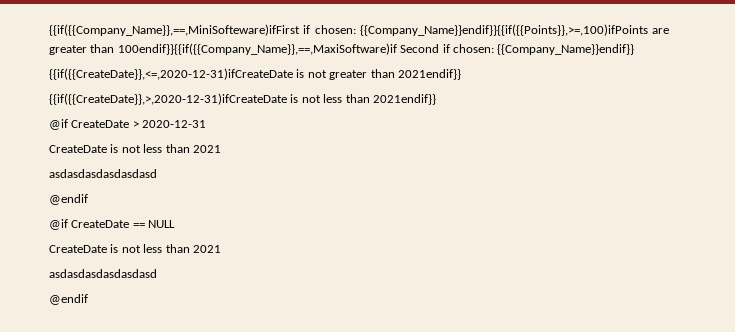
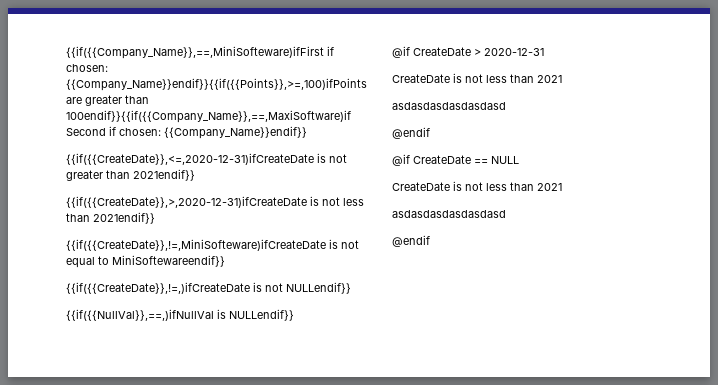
(436, 99) none -> [66,239,359,251] [66,255,225,268] [66,282,351,294] [66,309,294,321] // {{if({{CreateDate}},!=,MiniSofteware)ifCreateDate is not equal to MiniSoftewareendif}} // {{if({{CreateDate}},!=,)ifCreateDate is not NULLendif}} // {{if({{NullVal}},==,)ifNullVal is NULLendif}}

